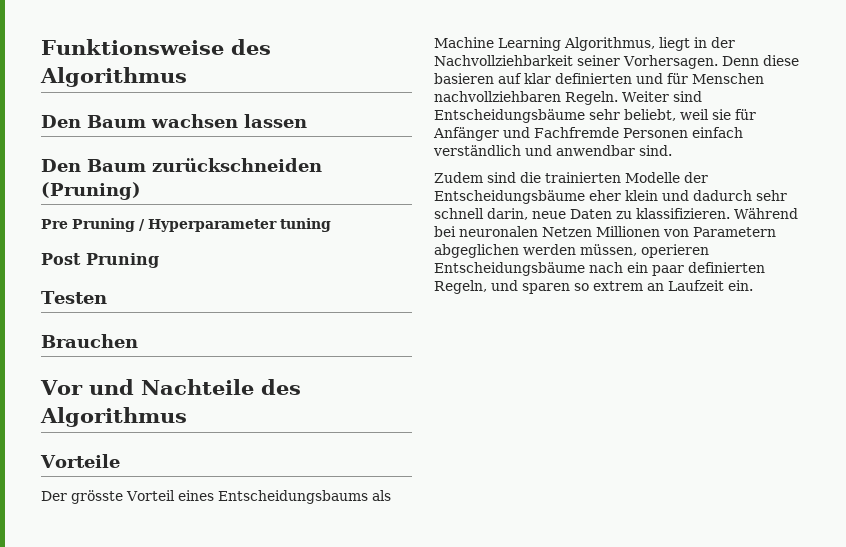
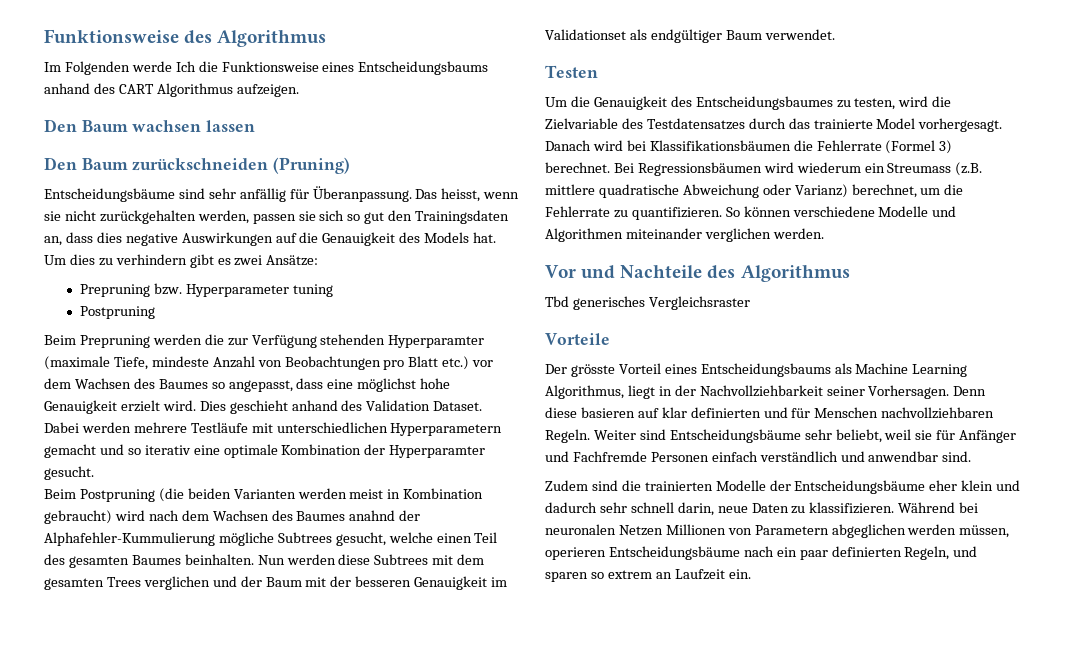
(187, 77) none -> [44,61,489,75] [44,83,299,97] // Im Folgenden werde Ich die Funktionsweise eines Entscheidungsbaums anhand des CART Algorithmus aufzeigen.
[41,218,331,232] [41,253,159,268] [41,291,107,304] [41,334,138,348] Pre Pruning / Hyperparameter tuning // Post Pruning // Testen // Brauchen -> [44,186,520,202] [44,210,510,224] [44,232,497,246] [44,254,319,268] [80,283,334,297] [80,306,156,319] [44,334,485,348] [44,356,494,370] [44,378,451,392] [44,400,483,414] [44,422,503,436] [44,444,486,458] [44,466,94,480] [44,488,484,502] [44,510,421,524] [44,532,498,546] [44,554,485,568] [44,576,508,590] [545,29,835,43] [545,65,598,78] [545,96,952,110] [545,118,1003,132] [545,140,953,154] [545,162,983,176] [545,184,964,198] [545,206,957,220] [545,228,824,242] Entscheidungsbäume sind sehr anfällig für Überanpassung. Das heisst, wenn sie nicht zurückgehalten werden, passen sie sich so gut den Trainingsdaten an, dass dies negative Auswirkungen auf die Genauigkeit des Models hat. Um dies zu verhindern gibt es zwei Ansätze: // Prepruning bzw. Hyperparameter tuning // Postpruning // Beim Prepruning werden die zur Verfügung stehenden Hyperparamter (maximale Tiefe, mindeste Anzahl von Beobachtungen pro Blatt etc.) vor dem Wachsen des Baumes so angepasst, dass eine möglichst hohe Genauigkeit erzielt wird. Dies geschieht anhand des Validation Dataset. Dabei werden mehrere Testläufe mit unterschiedlichen Hyperparametern gemacht und so iterativ eine optimale Kombination der Hyperparamter gesucht. // Beim Postpruning (die beiden Varianten werden meist in Kombination gebraucht) wird nach dem Wachsen des Baumes anahnd der Alphafehler-Kummulierung mögliche Subtrees gesucht, welche einen Teil des gesamten Baumes beinhalten. Nun werden diese Subtrees mit dem gesamten Trees verglichen und der Baum mit der besseren Genauigkeit im Validationset als endgültiger Baum verwendet. // Testen // Um die Genauigkeit des Entscheidungsbaumes zu testen, wird die Zielvariable des Testdatensatzes durch das trainierte Model vorhergesagt. Danach wird bei Klassifikationsbäumen die Fehlerrate (Formel 3) berechnet. Bei Regressionsbäumen wird wiederum ein Streumass (z.B. mittlere quadratische Abweichung oder Varianz) berechnet, um die Fehlerrate zu quantifizieren. So können verschiedene Modelle und Algorithmen miteinander verglichen werden.
(187, 417) none -> [545,296,750,310] // Tbd generisches Vergleichsraster

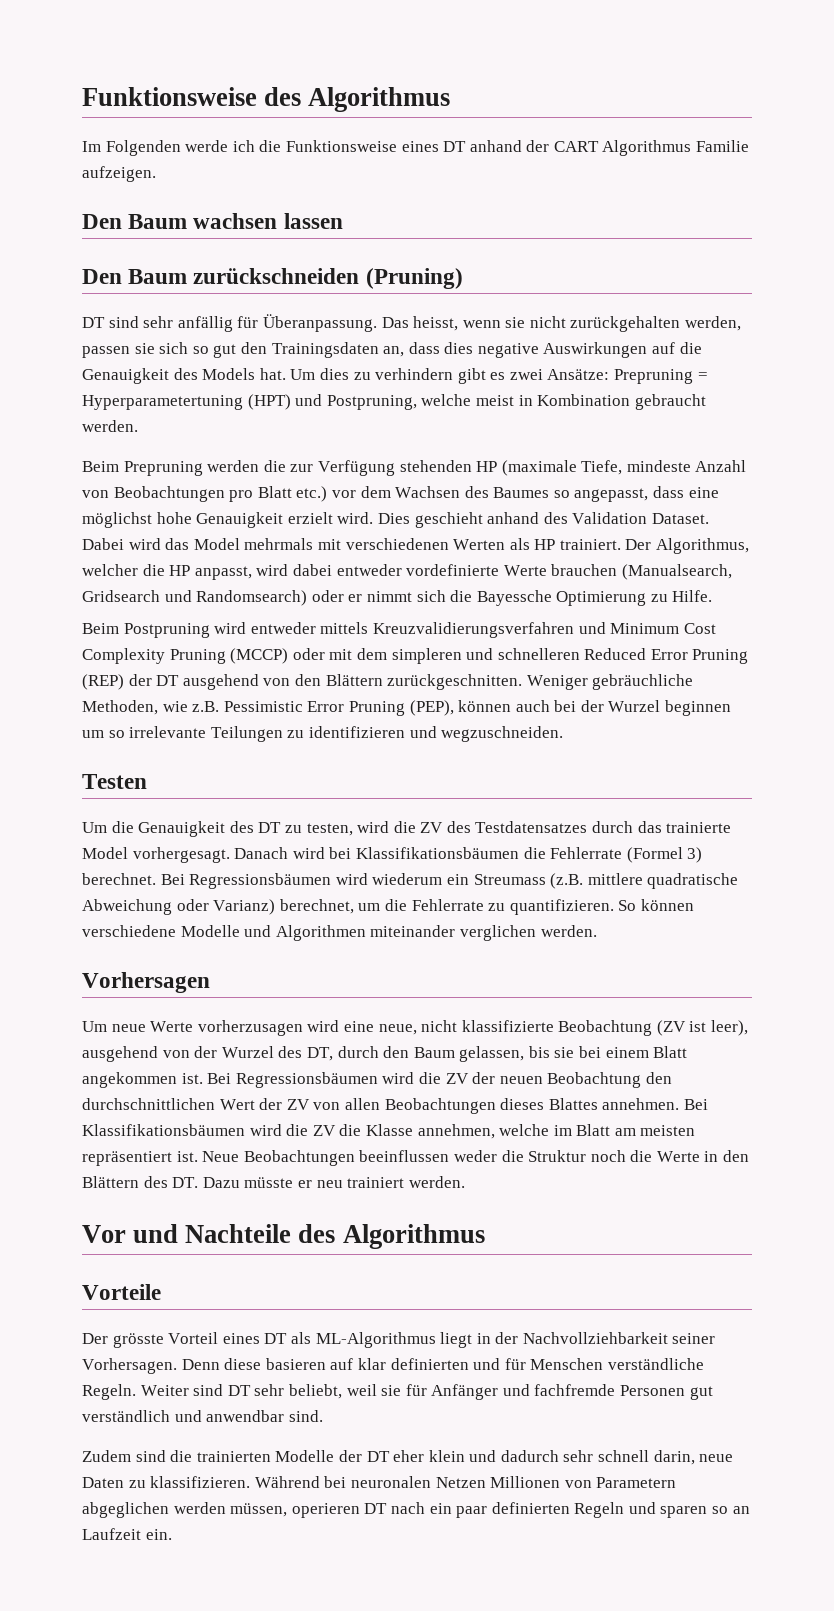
[175,61,196,72] Ich -> [232,140,255,152] ich
[358,61,489,75] [44,83,115,94] Entscheidungsbaums anhand des -> [443,140,550,152] DT anhand der
(233, 90) none -> [696,140,750,152] Familie
[44,188,175,202] Entscheidungsbäume -> [82,317,105,328] DT
[80,283,334,297] [80,306,156,319] // Prepruning bzw. Hyperparameter tuning // Postpruning -> [614,369,708,384] [82,394,706,410] [82,420,138,432] Prepruning = Hyperparametertuning (HPT) und Postpruning, welche meist in Kombination gebraucht werden.
[388,335,485,348] Hyperparamter -> [476,461,498,472] HP
[81,422,503,436] [44,444,486,458] [44,466,94,480] [44,488,484,502] [44,510,421,524] [44,532,498,546] [44,554,485,568] [44,576,508,590] [545,29,835,43] werden mehrere Testläufe mit unterschiedlichen Hyperparametern gemacht und so iterativ eine optimale Kombination der Hyperparamter gesucht. // Beim Postpruning (die beiden Varianten werden meist in Kombination gebraucht) wird nach dem Wachsen des Baumes anahnd der Alphafehler-Kummulierung mögliche Subtrees gesucht, welche einen Teil des gesamten Baumes beinhalten. Nun werden diese Subtrees mit dem gesamten Trees verglichen und der Baum mit der besseren Genauigkeit im Validationset als endgültiger Baum verwendet. -> [128,538,750,554] [82,564,732,580] [82,590,713,606] [82,622,716,638] [82,648,749,664] [82,674,694,690] [82,700,732,716] [82,726,564,742] wird das Model mehrmals mit verschiedenen Werten als HP trainiert. Der Algorithmus, welcher die HP anpasst, wird dabei entweder vordefinierte Werte brauchen (Manualsearch, Gridsearch und Randomsearch) oder er nimmt sich die Bayessche Optimierung zu Hilfe. // Beim Postpruning wird entweder mittels Kreuzvalidierungsverfahren und Minimum Cost Complexity Pruning (MCCP) oder mit dem simpleren und schnelleren Reduced Error Pruning (REP) der DT ausgehend von den Blättern zurückgeschnitten. Weniger gebräuchliche Methoden, wie z.B. Pessimistic Error Pruning (PEP), können auch bei der Wurzel beginnen um so irrelevante Teilungen zu identifizieren und wegzuschneiden.
[695,96,833,110] Entscheidungsbaumes -> [258,822,282,833] DT
[545,118,618,129] Zielvariable -> [420,822,444,833] ZV
(824, 233) none -> [82,972,210,993] [82,1020,749,1036] [82,1046,688,1062] [82,1072,672,1088] [82,1098,708,1114] [82,1124,696,1139] [82,1150,750,1166] [82,1176,465,1188] // Vorhersagen // Um neue Werte vorherzusagen wird eine neue, nicht klassifizierte Beobachtung (ZV ist leer), ausgehend von der Wurzel des DT, durch den Baum gelassen, bis sie bei einem Blatt angekommen ist. Bei Regressionsbäumen wird die ZV der neuen Beobachtung den durchschnittlichen Wert der ZV von allen Beobachtungen dieses Blattes annehmen. Bei Klassifikationsbäumen wird die ZV die Klasse annehmen, welche im Blatt am meisten repräsentiert ist. Neue Beobachtungen beeinflussen weder die Struktur noch die Werte in den Blättern des DT. Dazu müsste er neu trainiert werden.
[545,296,750,310] // Tbd generisches Vergleichsraster -> (485, 1236) none
[700,363,968,377] [545,385,624,399] Entscheidungsbaums als Machine Learning Algorithmus, -> [264,1332,436,1348] DT als ML-Algorithmus
[881,407,995,419] nachvollziehbaren -> [607,1358,704,1370] verständliche
[669,429,801,443] Entscheidungsbäume -> [227,1385,251,1396] DT
[572,451,758,462] Fachfremde Personen einfach -> [534,1384,713,1400] fachfremde Personen gut
[794,480,926,494] Entscheidungsbäume -> [366,1451,390,1462] DT
[608,546,740,560] Entscheidungsbäume -> [364,1503,388,1514] DT
[904,546,950,560] Regeln, -> [574,1502,625,1518] Regeln
[607,570,652,579] extrem -> (729, 1510) none

